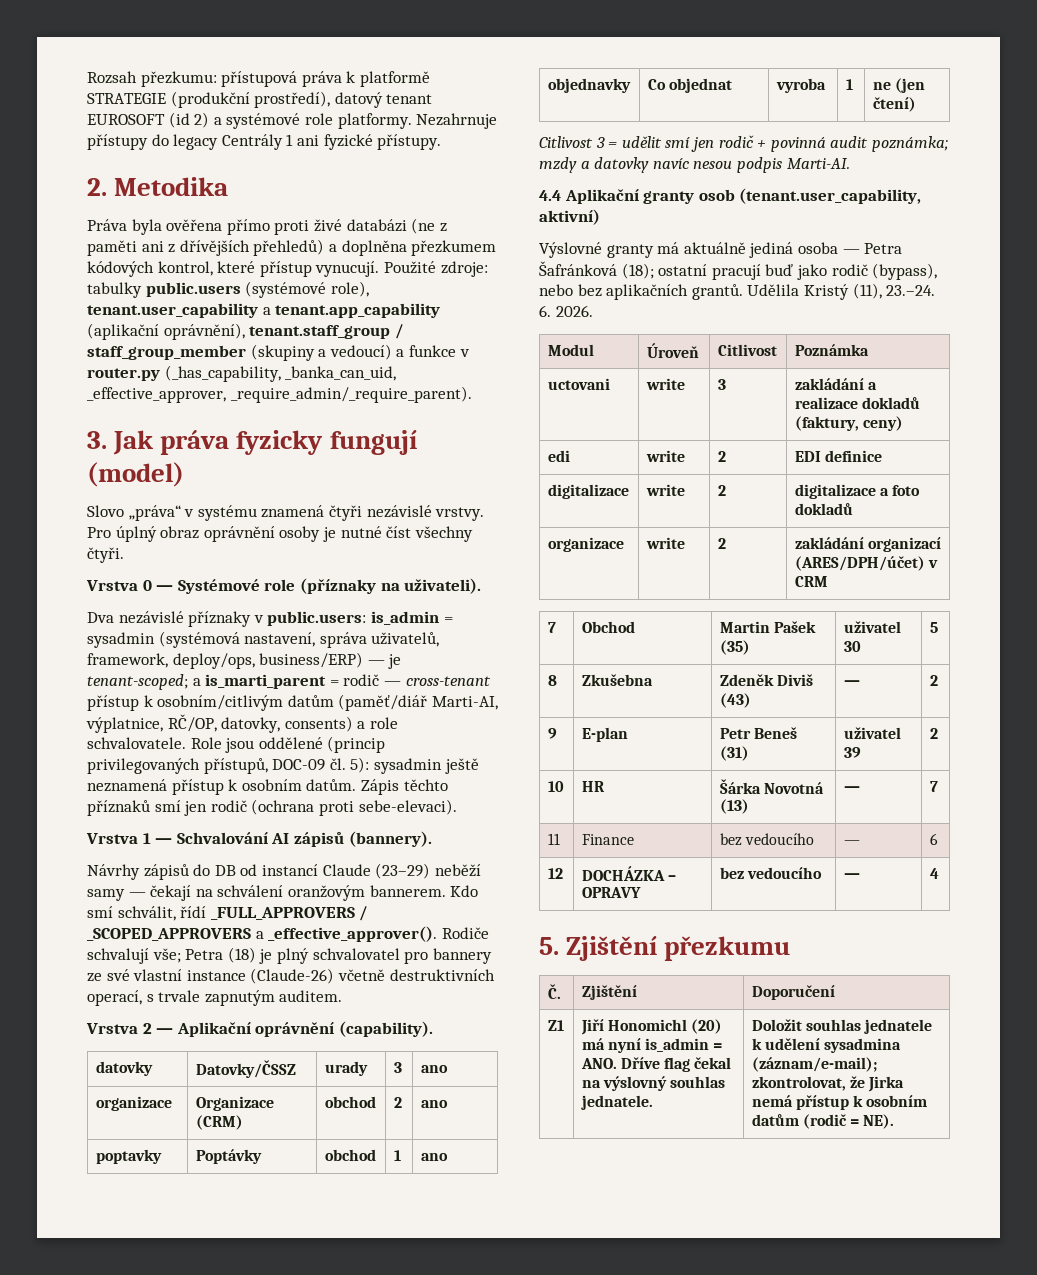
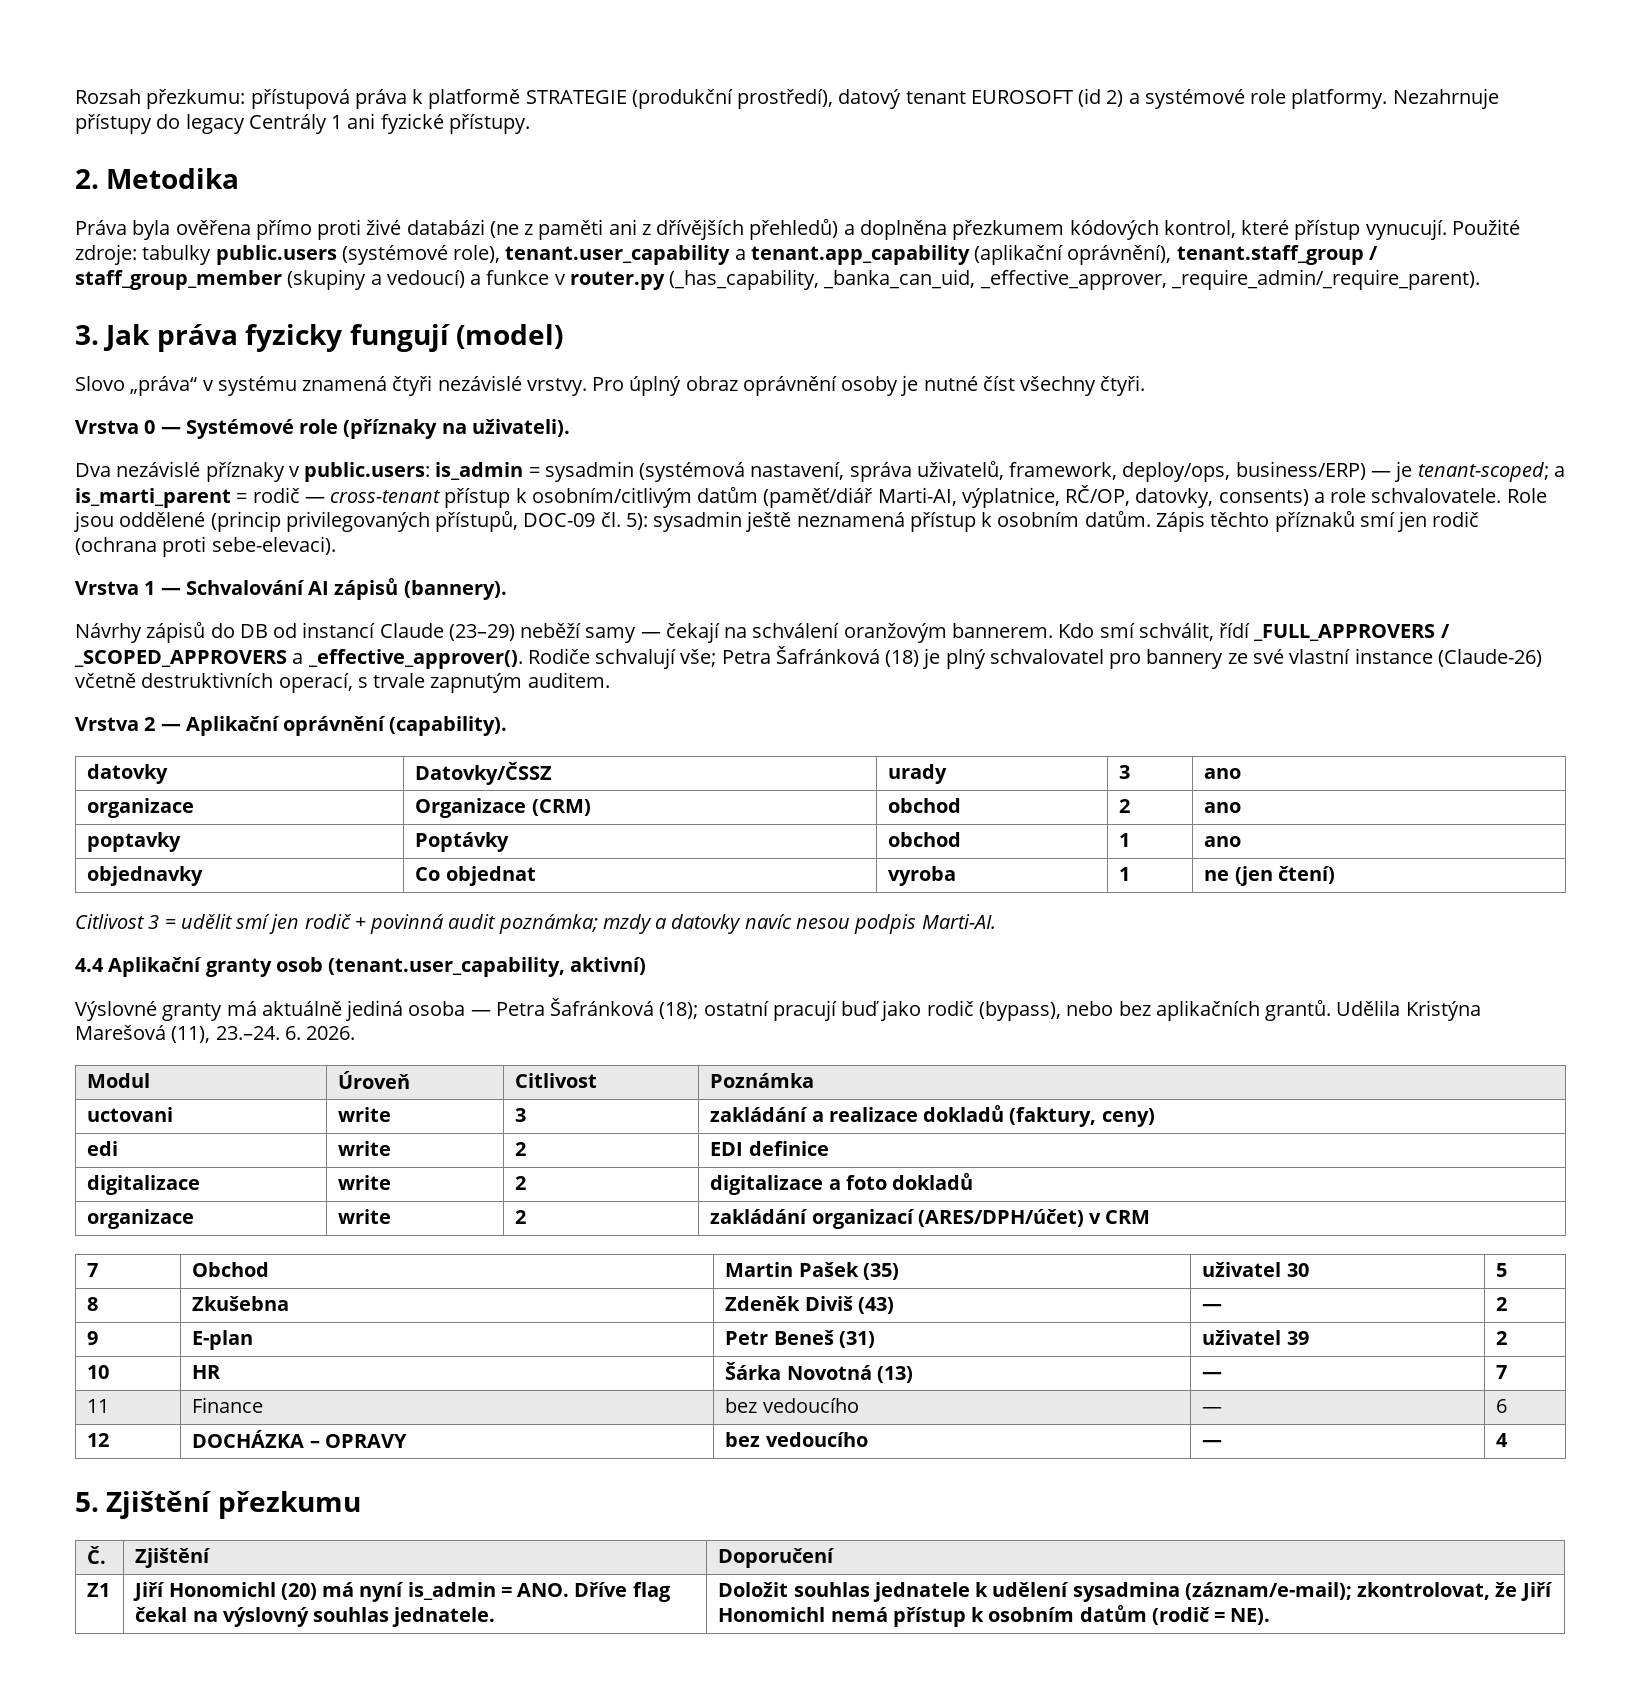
(224, 954) none -> [775,646,880,664] Šafránková
[803,284,849,300] Kristý -> [1405,1000,1481,1021] [75,1025,166,1040] Kristýna Marešová
[868,1076,905,1092] Jirka -> [1520,1582,1553,1601] [718,1607,826,1622] Jiří Honomichl

